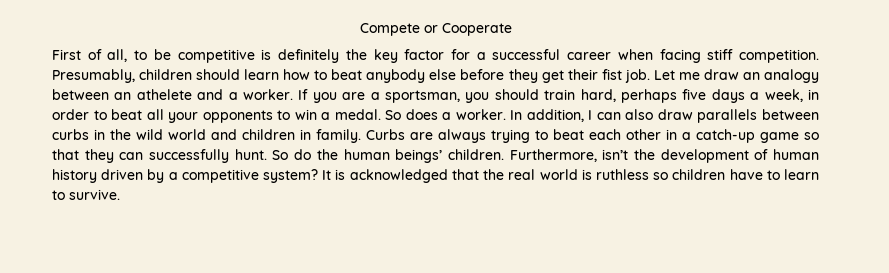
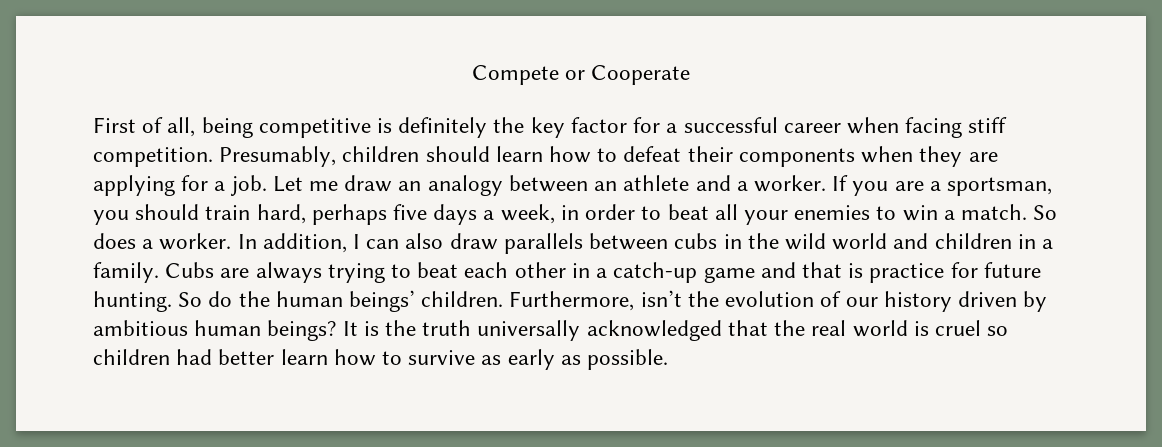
[134,49,171,60] to be -> [201,117,253,138] being
[331,69,622,83] beat anybody else before they get their fist -> [623,146,998,167] [93,175,226,196] defeat their components when they are applying for a
[136,89,192,100] athelete -> [623,175,690,191] athlete
[202,110,273,123] opponents -> [794,205,871,220] enemies
[334,109,381,120] medal. -> [960,204,1027,220] match.
[52,129,89,140] curbs -> [674,233,718,249] cubs
[316,129,405,143] family. Curbs -> [1041,239,1053,249] [93,262,215,283] a family. Cubs
[804,132,819,140] [52,149,267,163] so that they can successfully hunt. -> [760,262,1041,283] [93,291,172,312] and that is practice for future hunting.
[660,149,819,163] [52,169,346,183] development of human history driven by a competitive system? It is -> [725,291,1048,312] [93,320,581,341] evolution of our history driven by ambitious human beings? It is the truth universally
[595,169,649,180] ruthless -> [934,320,981,336] cruel
[729,169,820,180] [52,189,120,200] have to learn to survive. -> [176,349,669,370] had better learn how to survive as early as possible.

